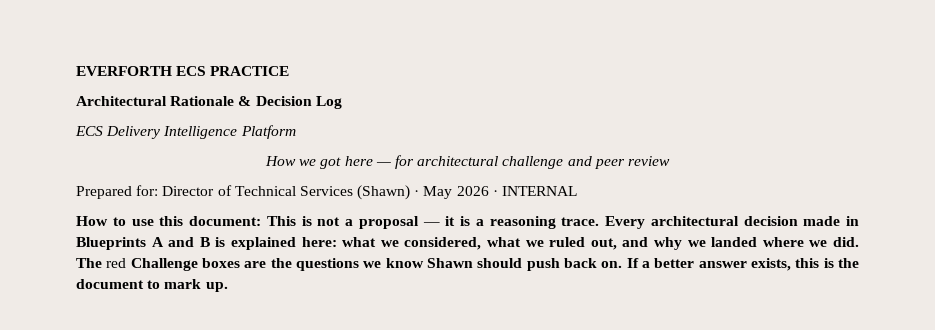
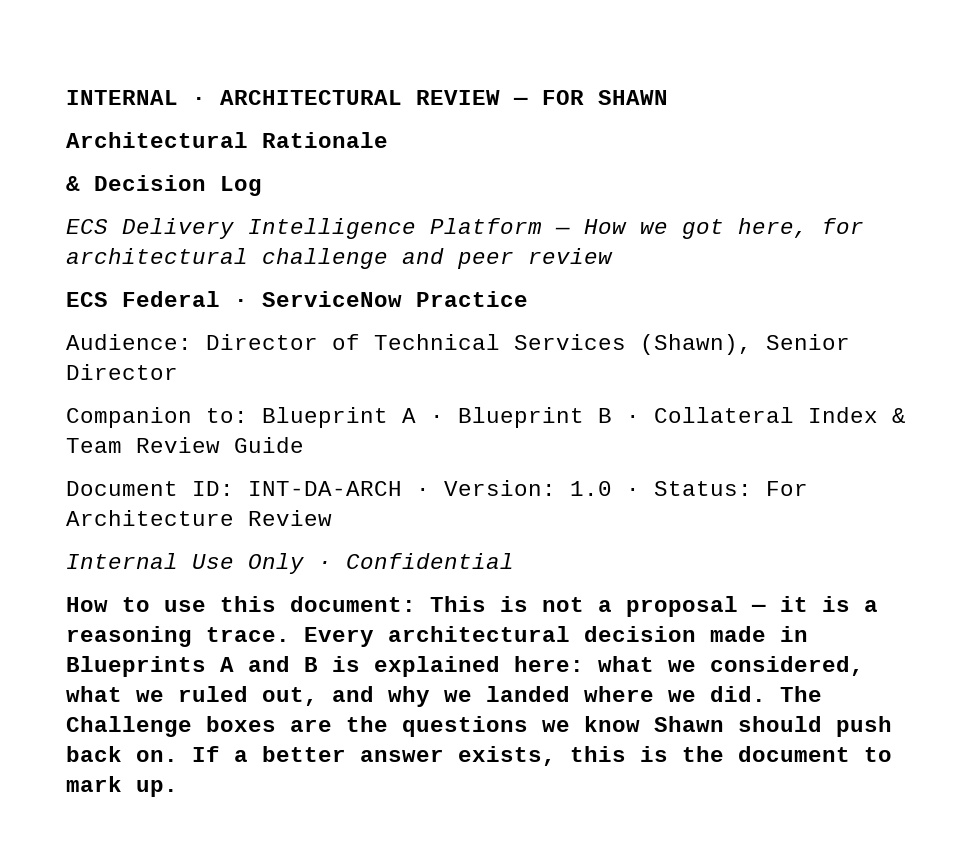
[76,66,290,76] EVERFORTH ECS PRACTICE -> [66,90,668,105] INTERNAL · ARCHITECTURAL REVIEW — FOR SHAWN
(235, 101) none -> (388, 140) //
(296, 132) // -> [555,227,570,234] —
[344,156,391,166] here — -> [738,218,808,238] here,
[76,185,578,200] Prepared for: Director of Technical Services (Shawn) · May 2026 · INTERNAL -> [66,291,528,307] [66,334,850,355] [66,364,178,380] [66,407,906,428] [66,437,304,453] [66,480,808,496] [66,510,332,526] [66,553,514,574] ECS Federal · ServiceNow Practice // Audience: Director of Technical Services (Shawn), Senior Director // Companion to: Blueprint A · Blueprint B · Collateral Index & Team Review Guide // Document ID: INT-DA-ARCH · Version: 1.0 · Status: For Architecture Review // Internal Use Only · Confidential
[106,258,127,268] red -> (822, 694) none

